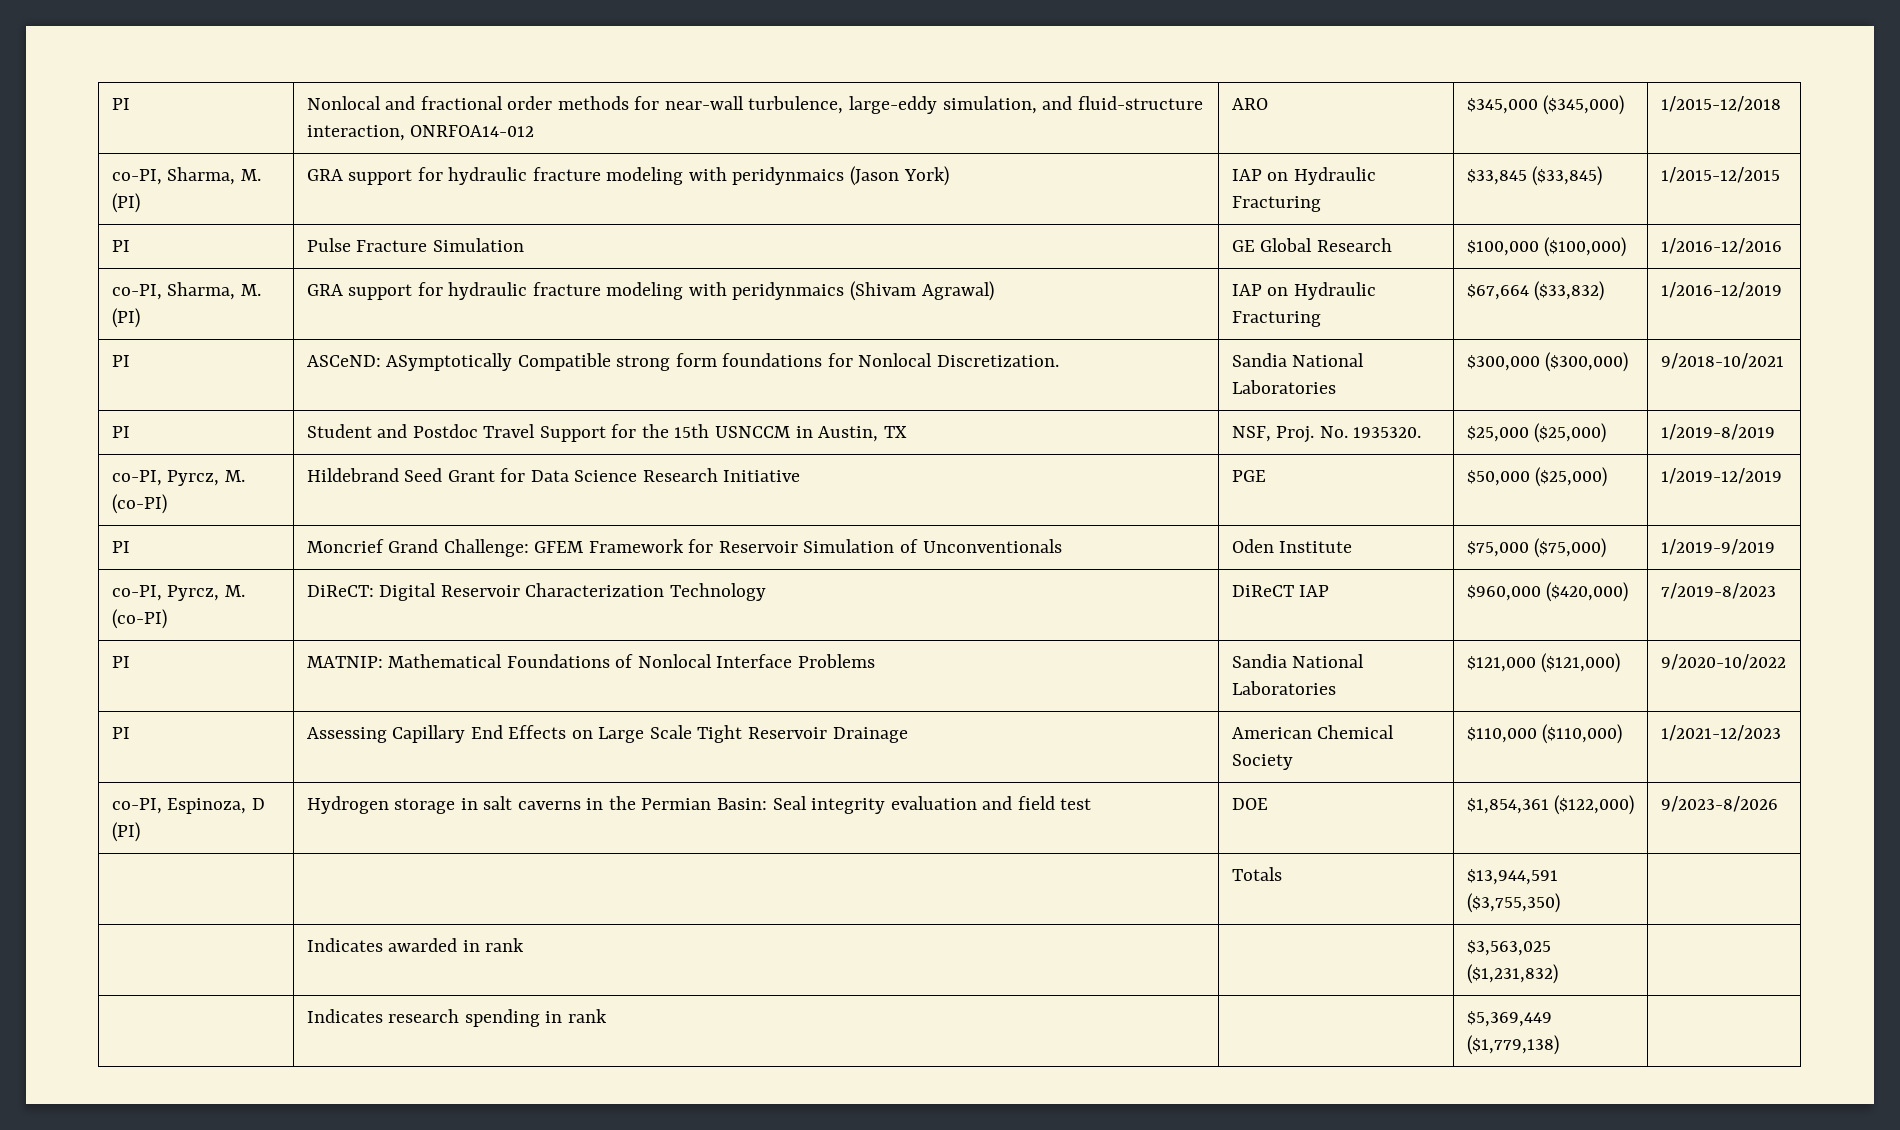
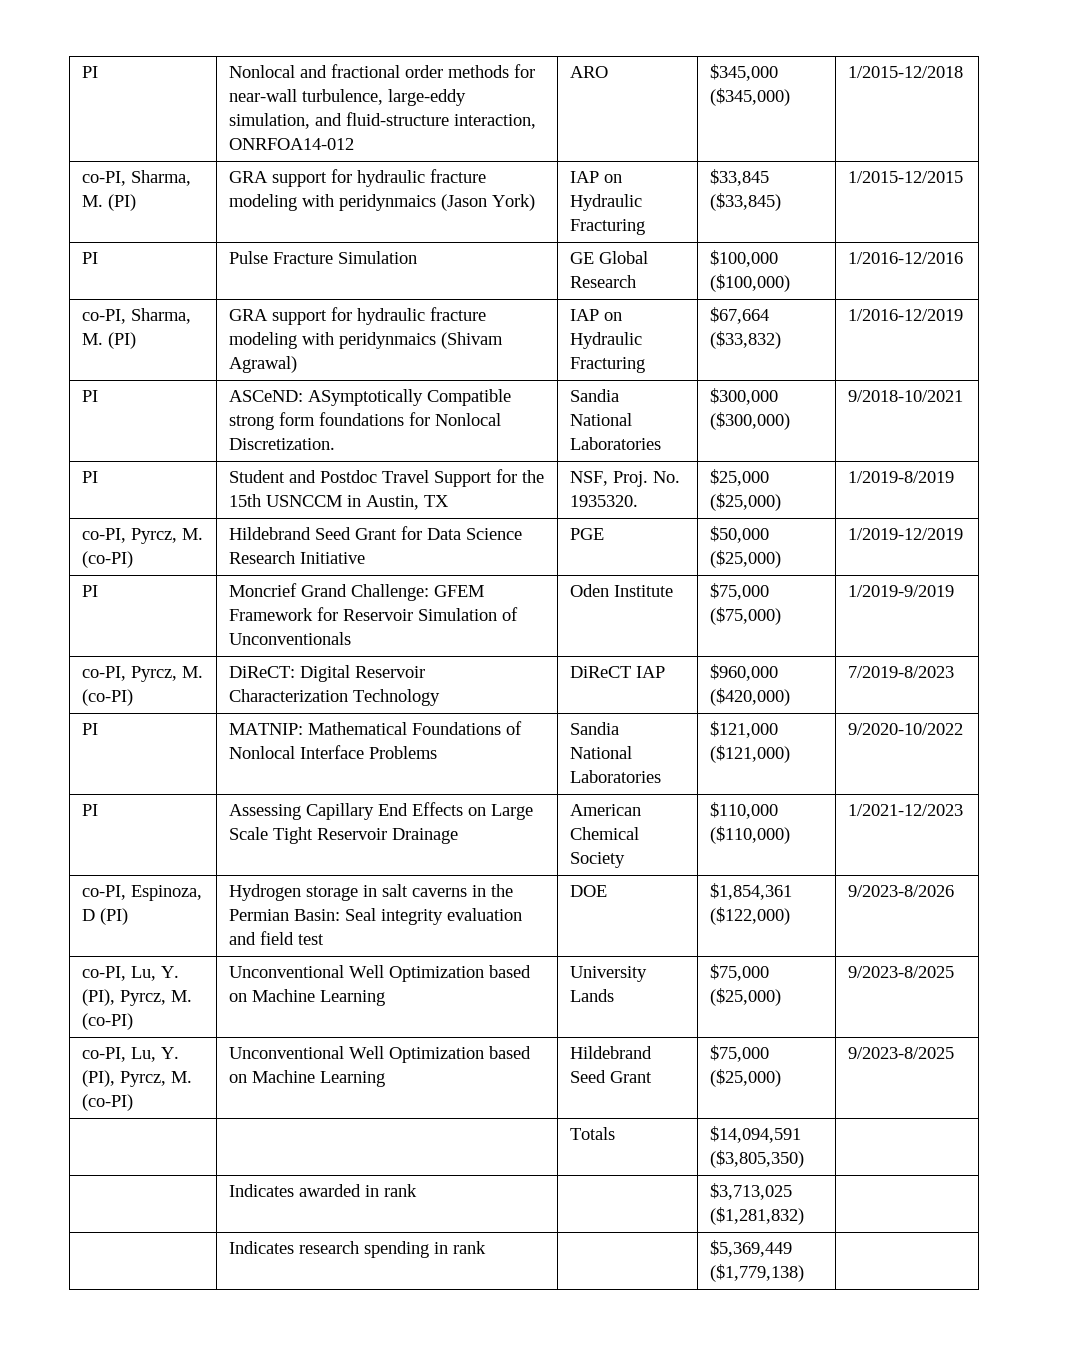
(1778, 804) none -> [82,966,180,981] [82,989,193,1006] [82,1013,134,1030] [229,965,532,982] [229,989,386,1006] [570,966,648,982] [570,989,615,1002] [710,964,770,981] [710,988,782,1006] [848,966,955,978] [82,1047,180,1062] [82,1070,193,1087] [82,1094,134,1111] [229,1046,532,1063] [229,1070,386,1087] [570,1046,653,1059] [570,1070,653,1083] [710,1045,770,1062] [710,1069,782,1087] [848,1047,955,1059] // co-PI, Lu, Y. (PI), Pyrcz, M. (co-PI) | Unconventional Well Optimization based on Machine Learning | University Lands | $75,000 ($25,000) | 9/2023-8/2025 // co-PI, Lu, Y. (PI), Pyrcz, M. (co-PI) | Unconventional Well Optimization based on Machine Learning | Hildebrand Seed Grant | $75,000 ($25,000) | 9/2023-8/2025
[1466,869,1558,885] [1466,893,1560,913] $13,944,591 ($3,755,350) -> [710,1126,802,1143] [710,1150,805,1168] $14,094,591 ($3,805,350)
[1466,940,1551,956] [1466,964,1558,984] $3,563,025 ($1,231,832) -> [710,1183,793,1200] [710,1207,805,1225] $3,713,025 ($1,281,832)

